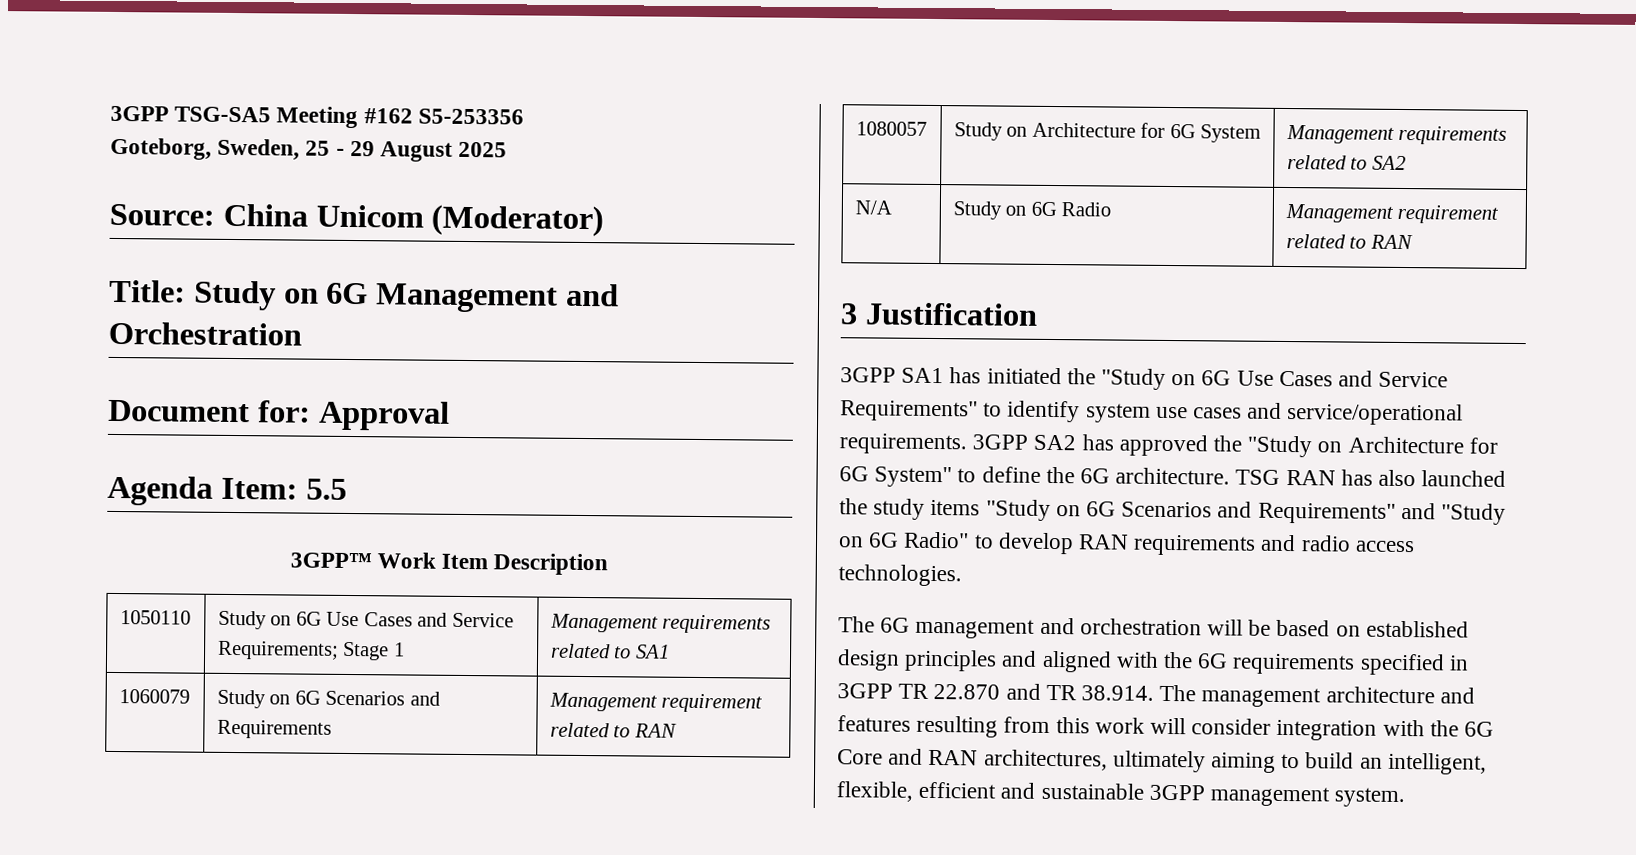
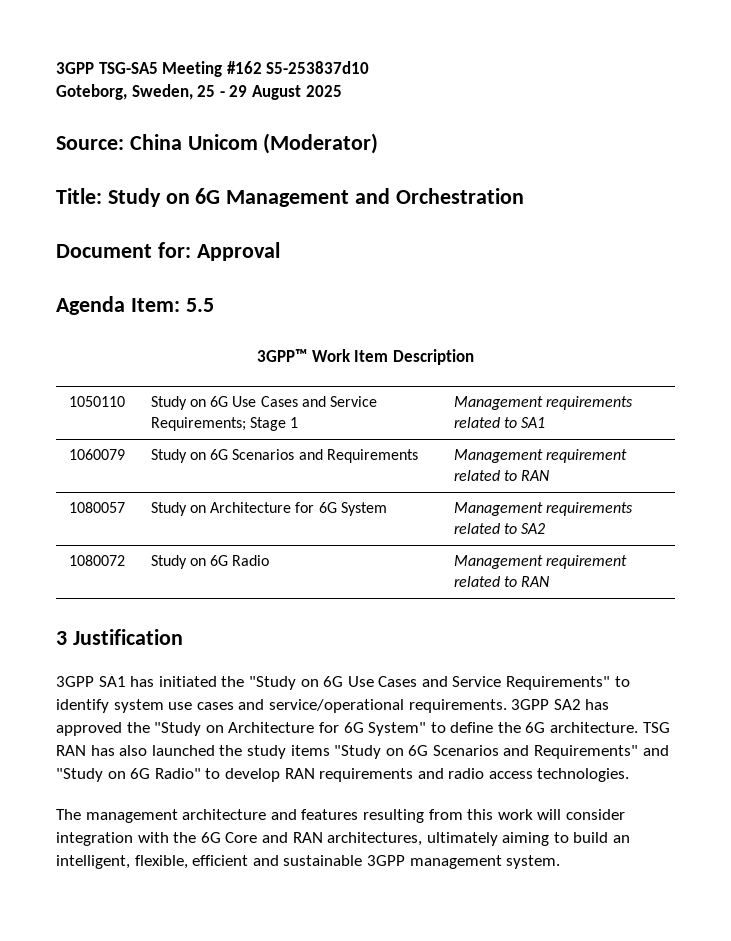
[417,108,524,125] S5-253356 -> [266,61,370,74] S5-253837d10
[854,200,892,215] N/A -> [68,555,125,566] 1080072
[880,617,1469,639] [837,649,1469,676] [837,683,1197,702] 6G management and orchestration will be based on established design principles and aligned with the 6G requirements specified in 3GPP TR 22.870 and TR 38.914. The -> (81, 814) none

